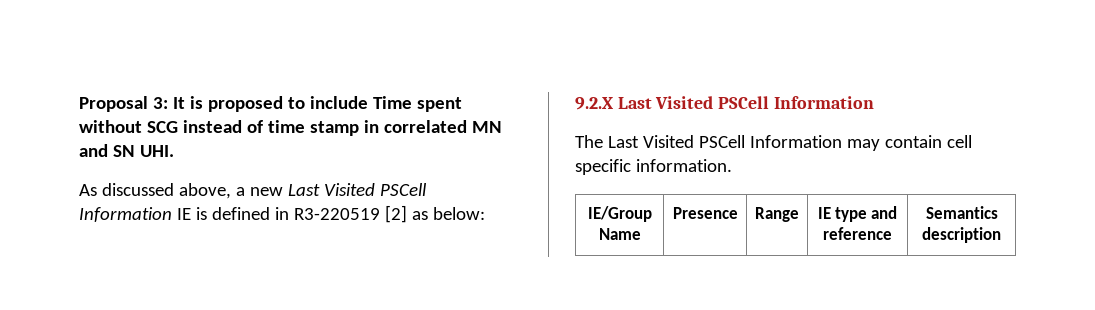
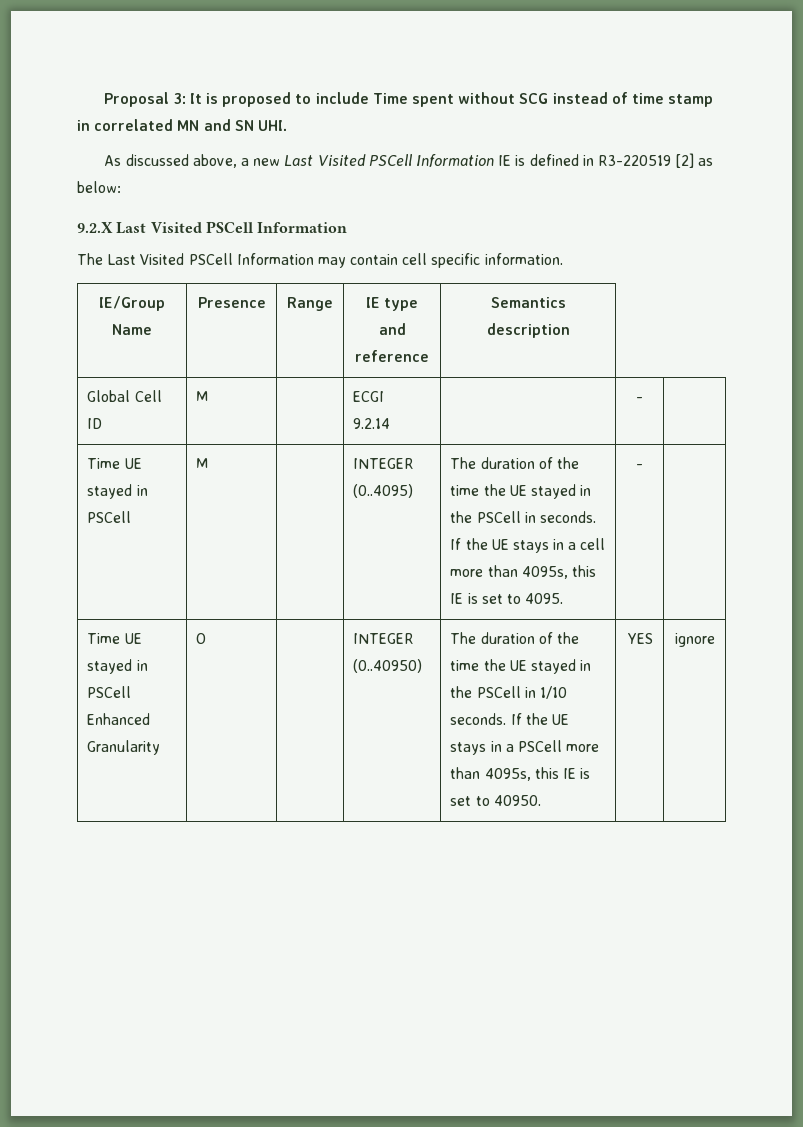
(1001, 235) none -> [87,390,162,402] [87,418,103,429] [196,391,209,402] [353,391,385,402] [353,418,391,429] [636,397,643,402] [87,458,142,469] [87,484,148,499] [87,511,132,523] [196,458,209,469] [353,458,415,469] [353,484,414,498] [450,457,579,469] [450,484,592,499] [450,511,596,523] [450,538,606,553] [450,565,596,579] [450,593,564,604] [636,464,643,469] [87,633,142,644] [87,659,148,674] [87,686,132,698] [87,713,151,725] [87,740,161,755] [196,633,207,644] [353,633,415,644] [353,659,423,673] [450,632,579,644] [450,659,592,674] [450,686,567,699] [450,713,569,725] [450,740,600,755] [450,767,591,781] [450,795,541,806] [626,633,653,644] [674,633,715,647] // Global Cell ID | M | | ECGI // 9.2.14 | | - | // Time UE stayed in PSCell | M | | INTEGER (0..4095) | The duration of the time the UE stayed in the PSCell in seconds. If the UE stays in a cell more than 4095s, this IE is set to 4095. | - | // Time UE stayed in PSCell Enhanced Granularity | O | | INTEGER (0..40950) | The duration of the time the UE stayed in the PSCell in 1/10 seconds. If the UE stays in a PSCell more than 4095s, this IE is set to 40950. | YES | ignore

